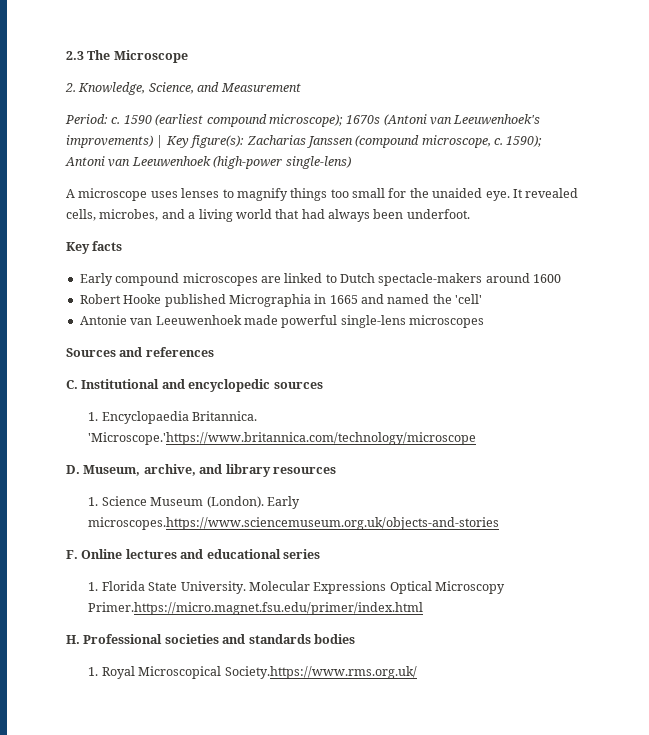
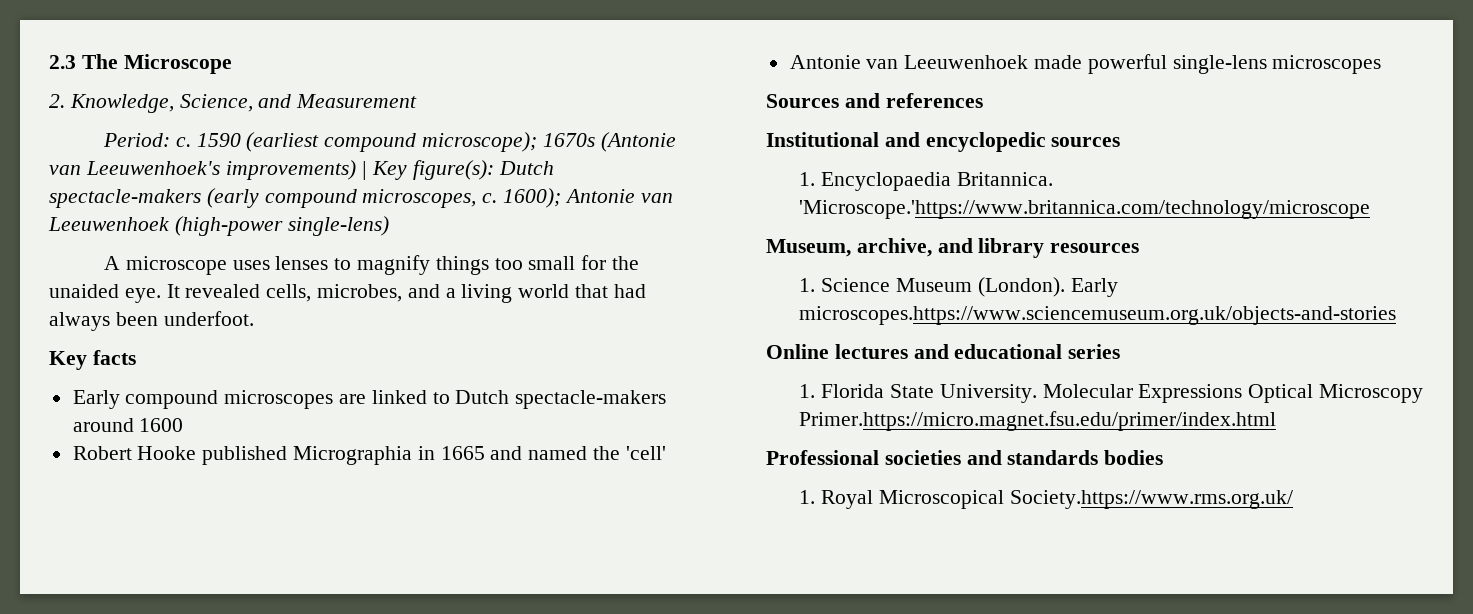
[383,114,427,126] (Antoni -> [600,132,676,152] (Antonie
[246,135,543,148] [65,156,105,166] Zacharias Janssen (compound microscope, c. 1590); Antoni -> [498,161,554,175] [49,188,635,208] Dutch spectacle-makers (early compound microscopes, c. 1600); Antonie
[66,380,78,389] C. -> (983, 100) none
[66,465,80,474] D. -> (1371, 209) none
[66,550,78,559] F. -> (1397, 315) none
[66,635,80,644] H. -> (1277, 421) none

